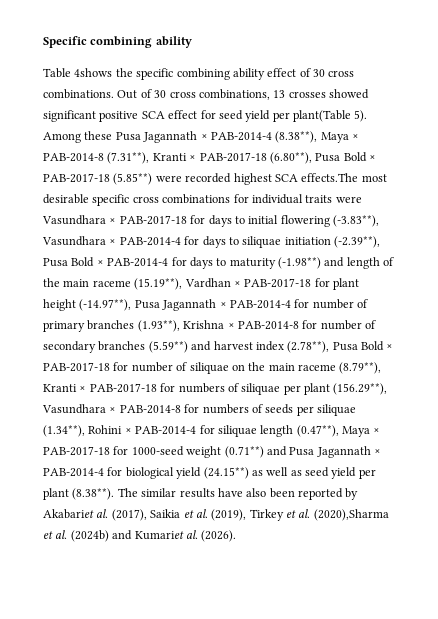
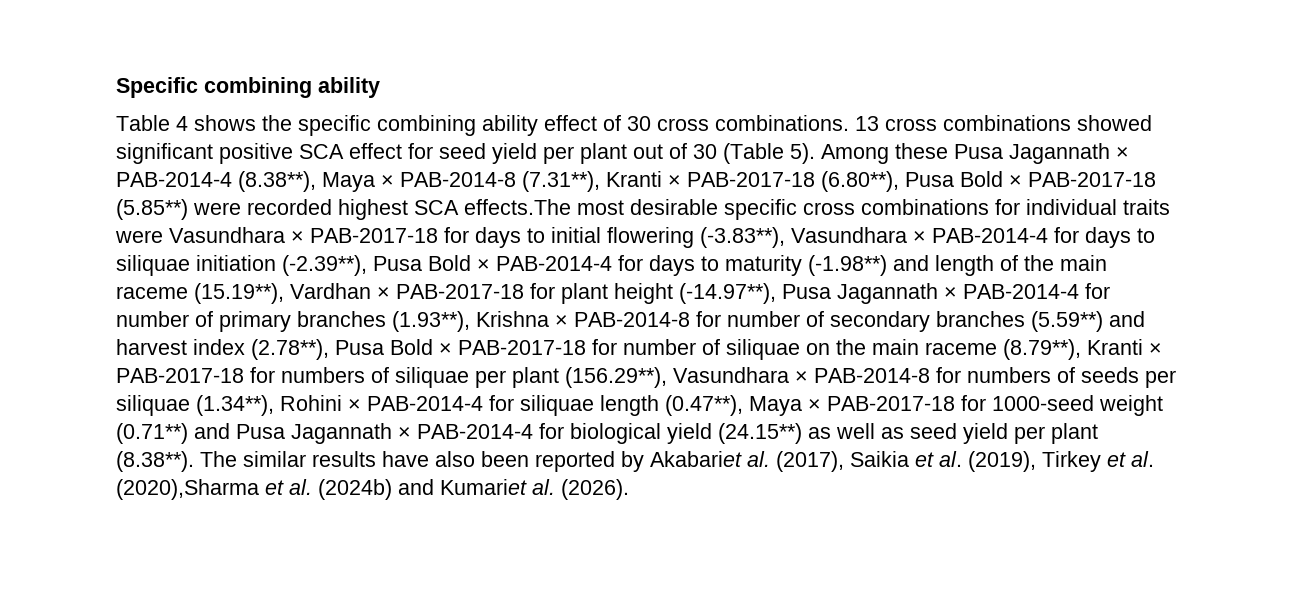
[74,68,113,77] 4shows -> [176,115,256,131] 4 shows
[117,89,326,100] Out of 30 cross combinations, 13 crosses -> [855,115,1071,131] 13 cross combinations
[293,110,351,122] plant(Table -> [580,143,784,164] plant out of 30 (Table

